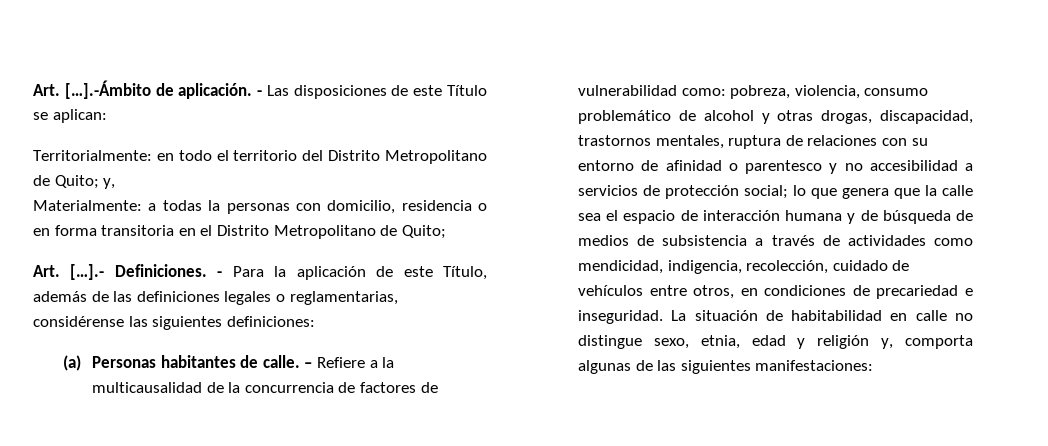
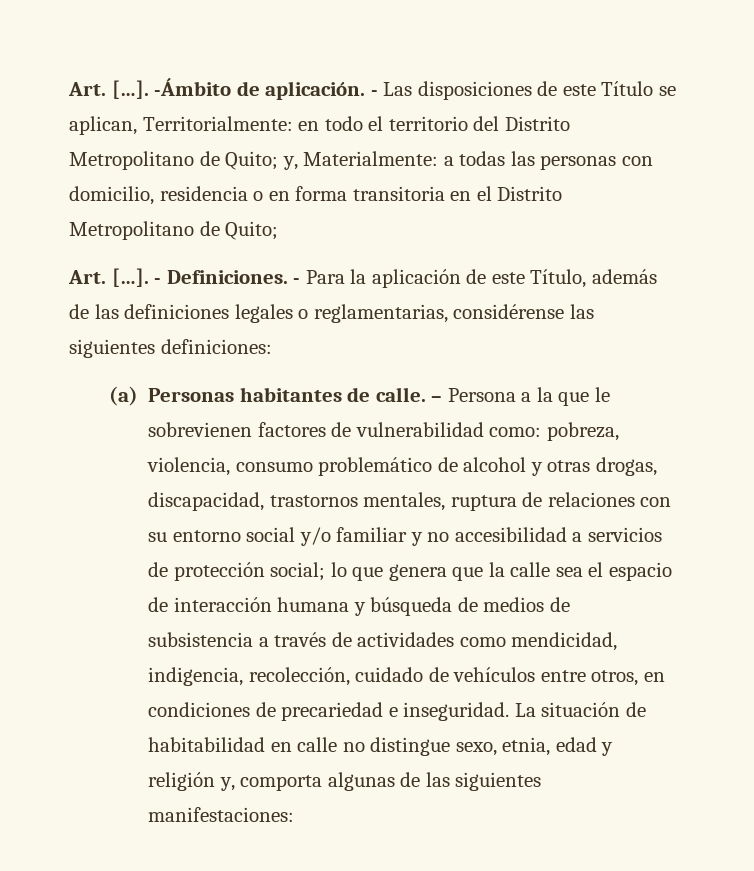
[33,80,151,99] Art. […].-Ámbito -> [68,78,232,99] Art. […]. -Ámbito
[52,109,107,123] aplican: // -> [69,116,137,135] aplican,
(116, 183) // -> (298, 163) none
[208,200,221,211] la -> [510,151,535,166] las
[70,264,105,280] […].- -> [111,268,162,287] […]. -
[317,357,366,368] Refiere -> [447,388,516,402] Persona
[92,382,356,393] multicausalidad de la concurrencia de -> [558,387,610,406] [148,422,253,437] que le sobrevienen
[641,160,823,174] de afinidad o parentesco -> [246,527,408,546] social y/o familiar
[860,210,878,221] de -> (366, 609) none

